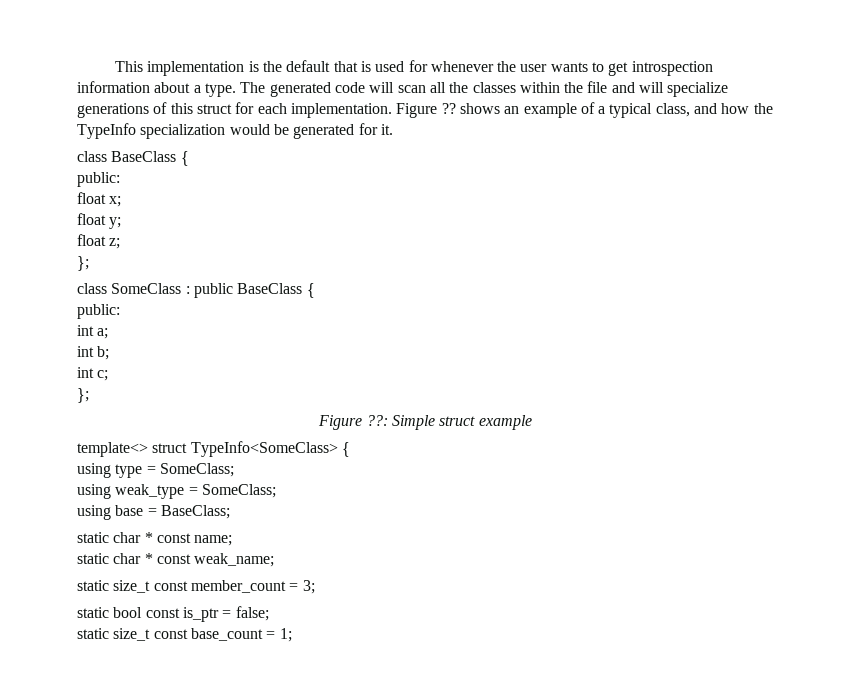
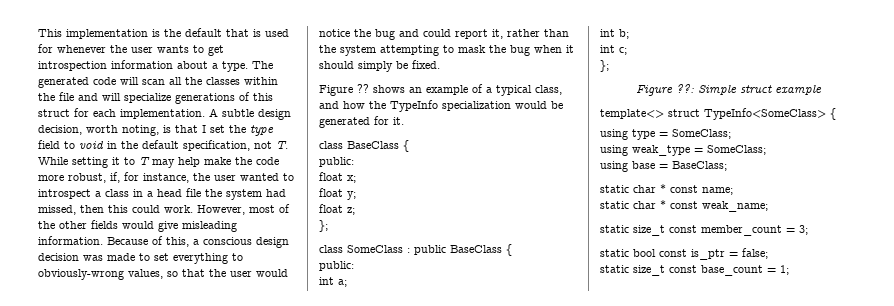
(392, 110) none -> [209,108,291,120] [38,125,274,136] [38,140,288,151] [38,157,279,168] [38,172,294,183] [38,188,286,200] [38,204,290,215] [38,220,237,232] [38,236,289,248] [38,253,243,264] [38,269,288,280] [319,29,569,40] [319,45,574,56] [319,60,440,72] A subtle design decision, worth noting, is that I set the type field to void in the default specification, not T. While setting it to T may help make the code more robust, if, for instance, the user wanted to introspect a class in a head file the system had missed, then this could work. However, most of the other fields would give misleading information. Because of this, a conscious design decision was made to set everything to obviously-wrong values, so that the user would notice the bug and could report it, rather than the system attempting to mask the bug when it should simply be fixed. //

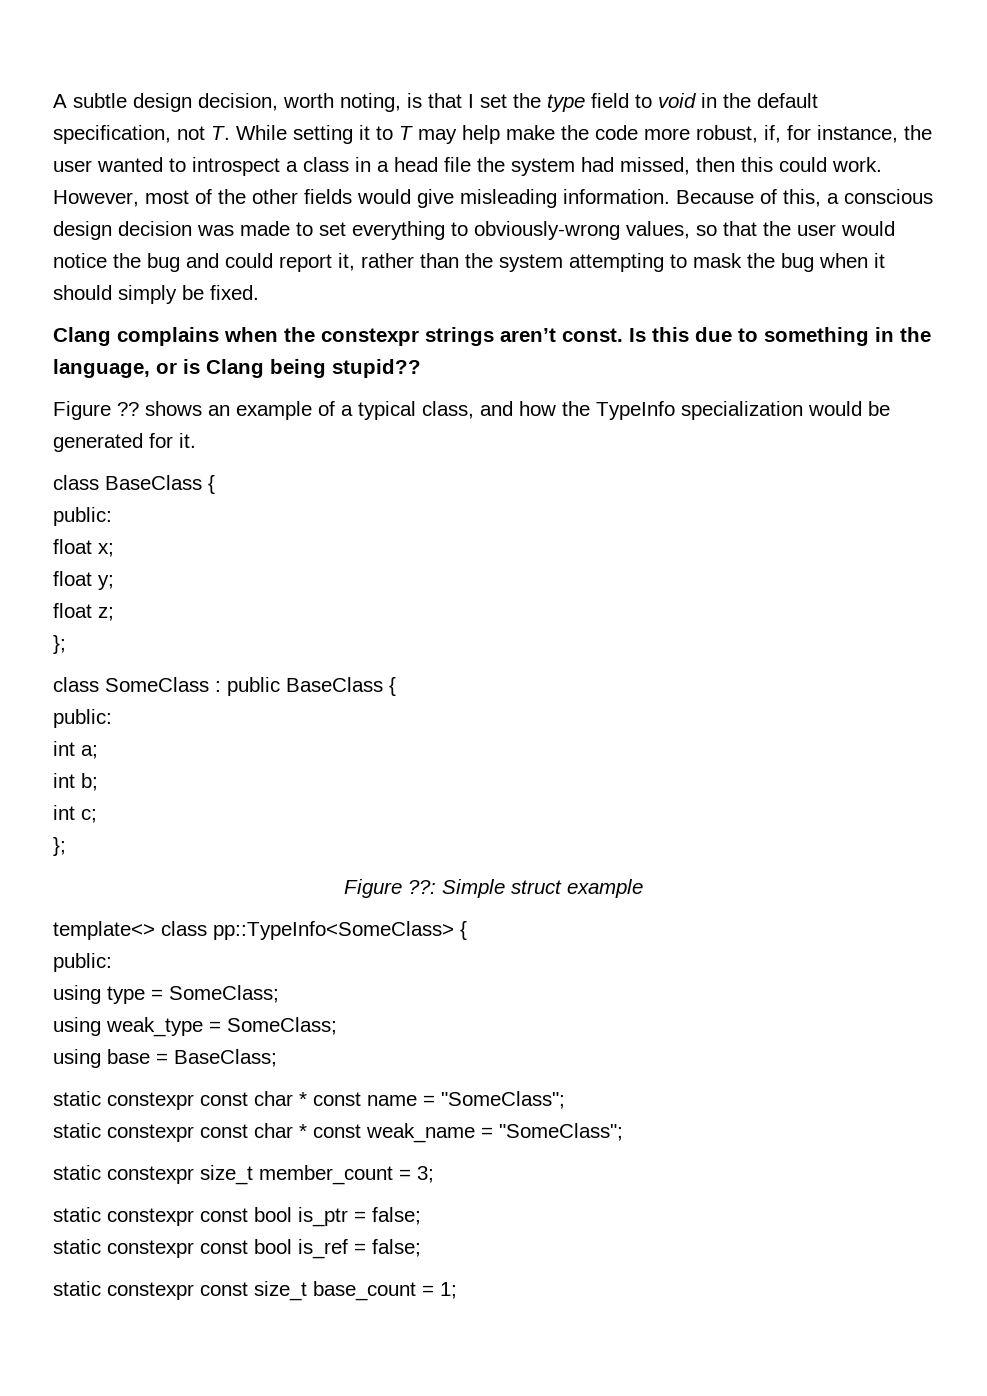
[38,28,289,39] [38,44,224,56] [38,60,273,72] [38,77,278,88] [38,92,273,104] [38,108,205,119] This implementation is the default that is used for whenever the user wants to get introspection information about a type. The generated code will scan all the classes within the file and will specialize generations of this struct for each implementation. -> (53, 101) none
(440, 64) none -> [53,327,931,346] [53,359,421,378] // Clang complains when the constexpr strings aren’t const. Is this due to something in the language, or is Clang being stupid??
[668,108,836,120] struct TypeInfo<SomeClass> { -> [161,921,467,940] [53,953,112,972] class pp::TypeInfo<SomeClass> { // public:
[633,184,733,195] [600,200,768,212] [600,225,697,236] char * const name; // static char * const weak_name; // static size_t const -> [107,1091,565,1110] [53,1123,623,1143] [53,1165,253,1185] constexpr const char * const name = "SomeClass"; // static constexpr const char * const weak_name = "SomeClass"; // static constexpr size_t
[633,249,687,257] bool const -> [107,1207,292,1226] constexpr const bool
[633,265,697,276] size_t const -> [107,1239,421,1259] [53,1281,307,1301] constexpr const bool is_ref = false; // static constexpr const size_t

